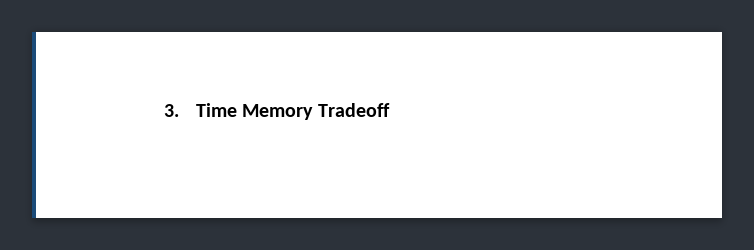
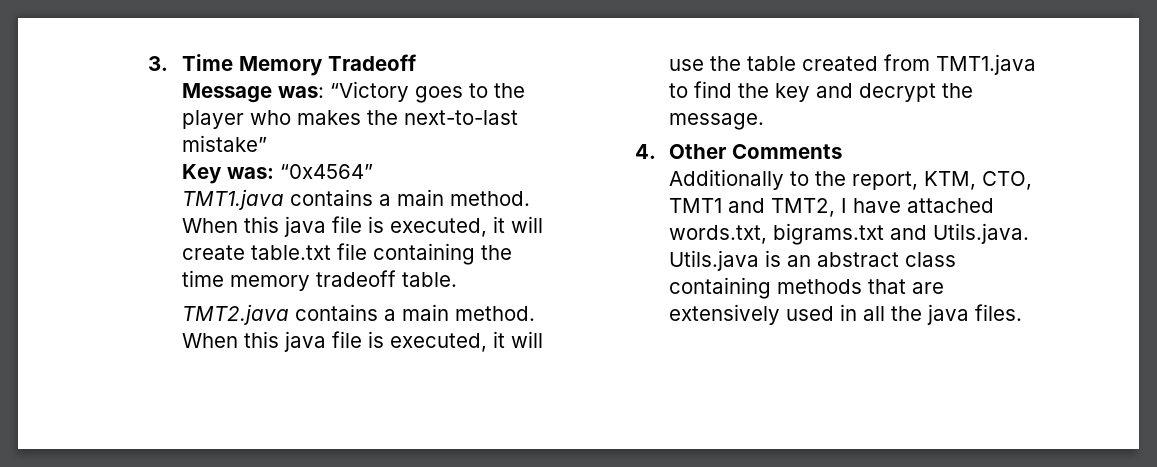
(390, 110) none -> [182,81,526,103] [182,110,519,129] [182,135,268,152] [182,164,374,184] [182,189,531,210] [182,216,544,237] [182,243,513,265] [182,270,458,291] [182,304,536,325] [182,331,544,352] [669,54,1037,75] [669,81,974,102] [669,113,765,130] [635,144,843,159] [669,169,1033,190] [669,198,995,217] [669,223,1030,245] [669,250,957,271] [669,277,945,299] [669,304,1023,325] // Message was: “Victory goes to the player who makes the next-to-last mistake” // Key was: “0x4564” // TMT1.java contains a main method. When this java file is executed, it will create table.txt file containing the time memory tradeoff table. // TMT2.java contains a main method. When this java file is executed, it will use the table created from TMT1.java to find the key and decrypt the message. // 4. Other Comments // Additionally to the report, KTM, CTO, TMT1 and TMT2, I have attached words.txt, bigrams.txt and Utils.java. Utils.java is an abstract class containing methods that are extensively used in all the java files.

